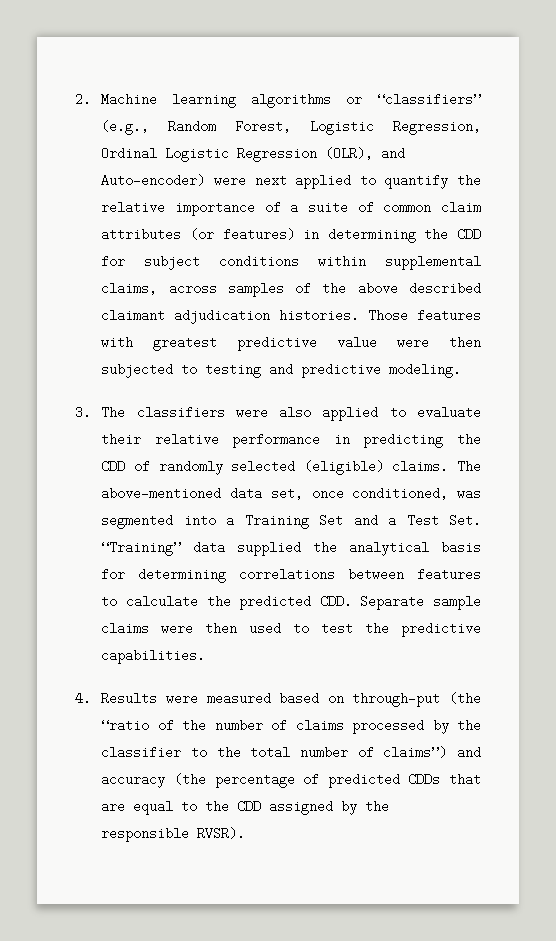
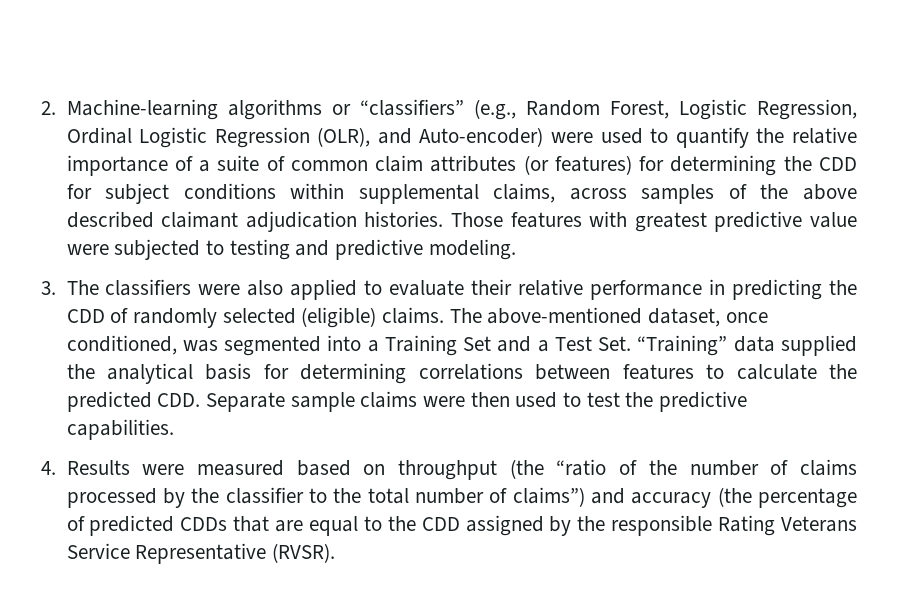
[101,93,237,108] Machine learning -> [66,99,218,120] Machine-learning
[254,174,352,189] next applied -> [600,128,643,144] used
[303,230,320,239] in -> [639,156,665,171] for
[449,336,482,349] then -> (109, 249) none
[230,487,303,500] data set, -> [647,308,720,327] dataset,
[352,692,441,707] through-put -> [398,460,498,480] throughput
[197,827,246,840] RVSR). -> [718,515,857,536] [66,543,335,564] Rating Veterans Service Representative (RVSR).

